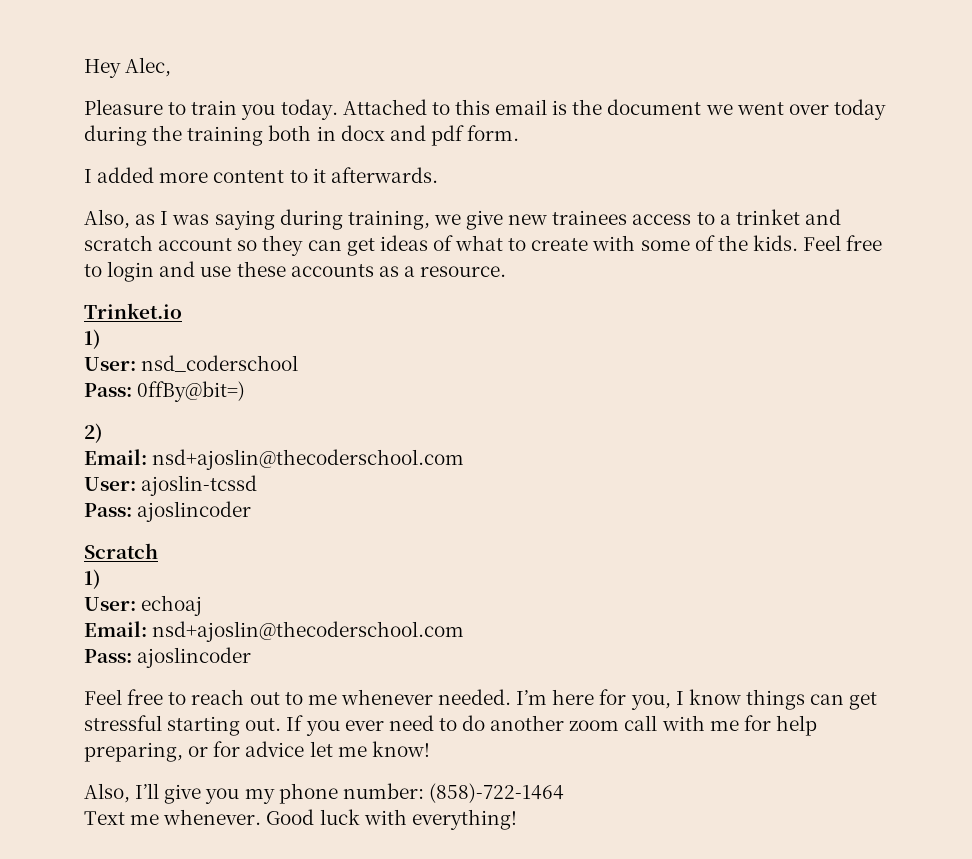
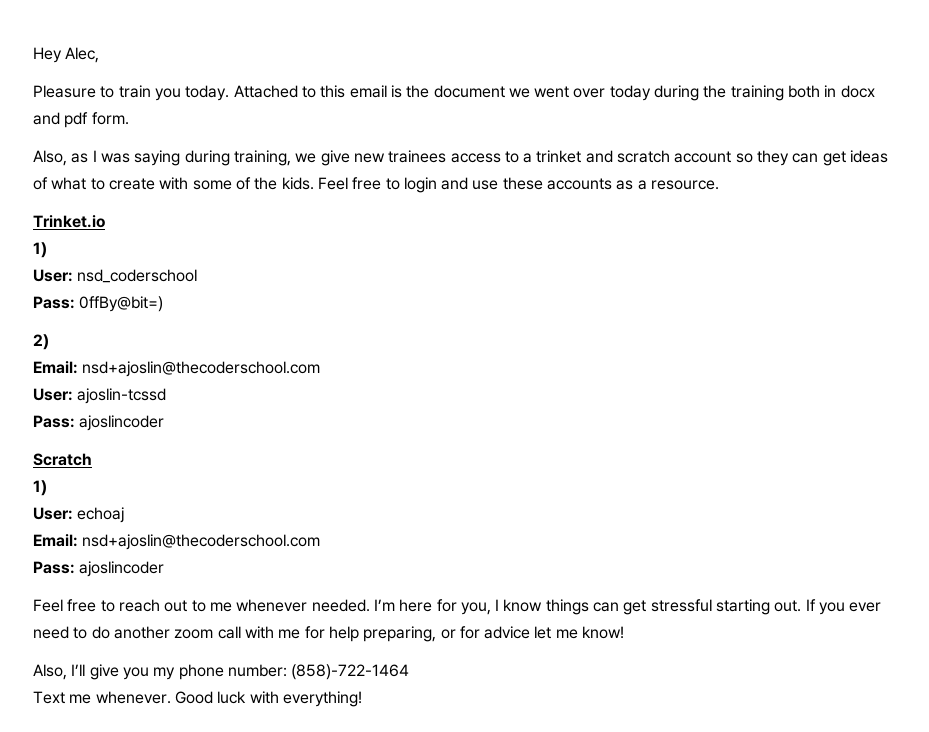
[84,167,438,183] // I added more content to it afterwards. -> (129, 118) none

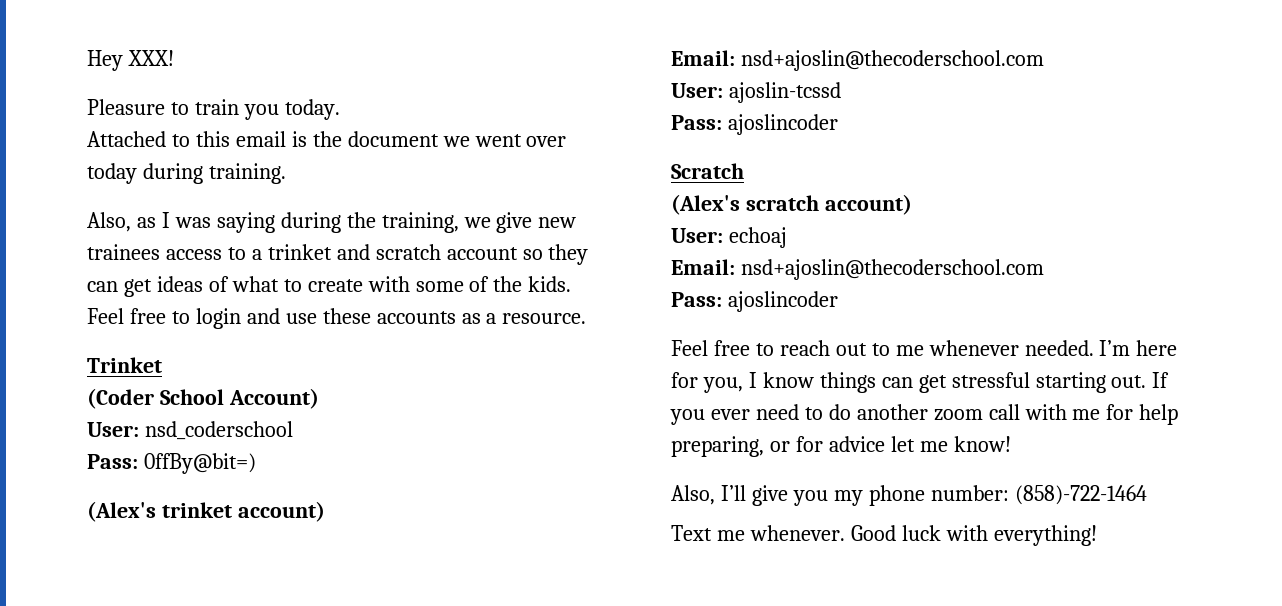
[65,47,100,63] Alec, -> [127,50,174,66] XXX!
(230, 93) none -> (340, 109) //
[703,85,875,101] [33,112,129,128] the training both in docx and pdf form. -> [208,163,286,184] training.
(230, 158) none -> [346,212,376,228] the
[33,215,105,228] [33,242,47,258] Trinket.io // 1) -> [87,357,162,373] [87,388,319,409] Trinket // (Coder School Account)
[33,334,49,350] 2) -> [87,501,325,522] (Alex's trinket account)
[33,480,47,496] 1) -> [671,194,912,215] (Alex's scratch account)

